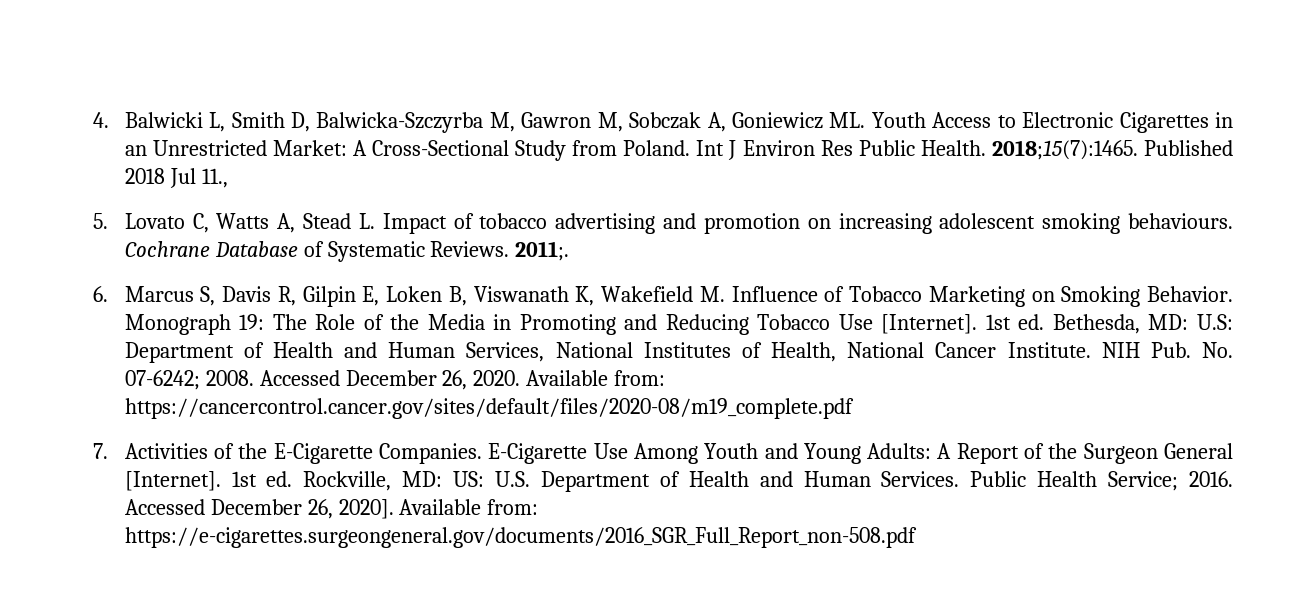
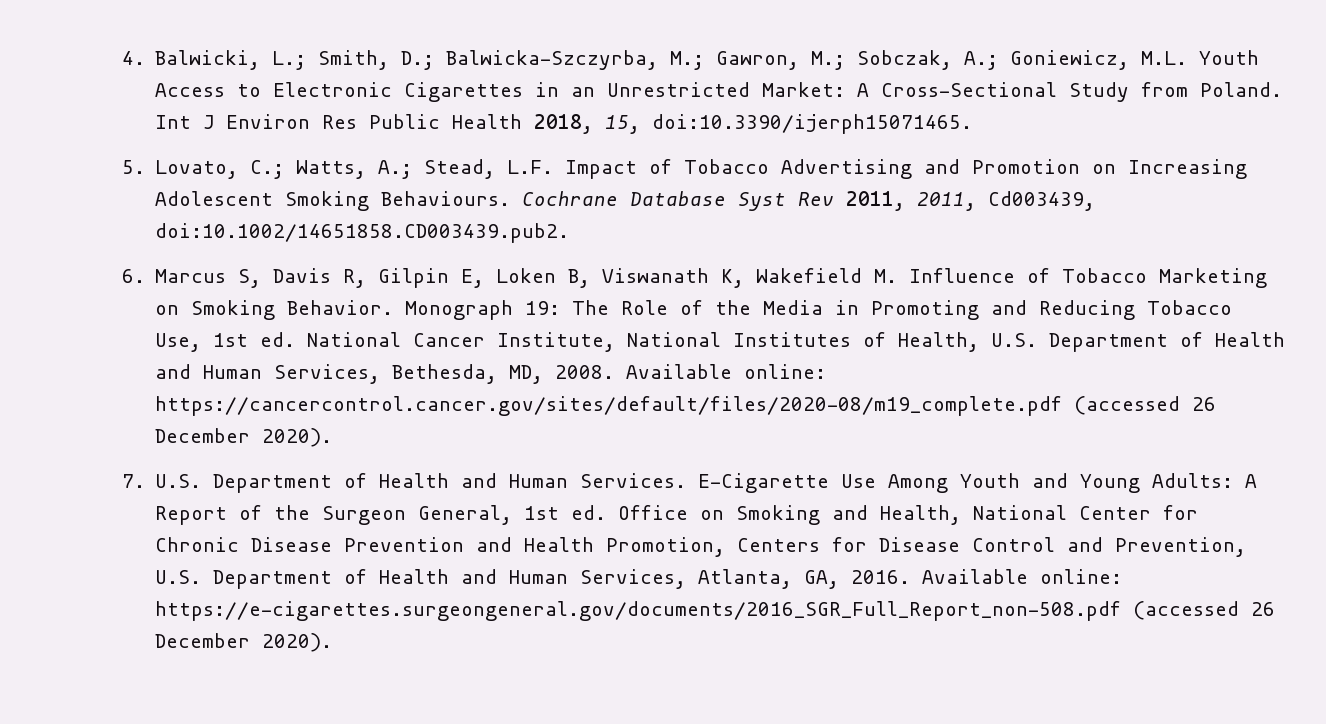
[124,112,866,133] Balwicki L, Smith D, Balwicka-Szczyrba M, Gawron M, Sobczak A, Goniewicz ML. -> [155,50,1188,70] Balwicki, L.; Smith, D.; Balwicka-Szczyrba, M.; Gawron, M.; Sobczak, A.; Goniewicz, M.L.
[920,140,1234,160] [124,168,228,188] [93,213,1234,234] [124,241,570,262] Health. 2018;15(7):1465. Published 2018 Jul 11., // 5. Lovato C, Watts A, Stead L. Impact of tobacco advertising and promotion on increasing adolescent smoking behaviours. Cochrane Database of Systematic Reviews. 2011;. -> [452,114,973,134] [121,159,1248,179] [155,191,1096,211] [155,223,570,243] Health 2018, 15, doi:10.3390/ijerph15071465. // 5. Lovato, C.; Watts, A.; Stead, L.F. Impact of Tobacco Advertising and Promotion on Increasing Adolescent Smoking Behaviours. Cochrane Database Syst Rev 2011, 2011, Cd003439, doi:10.1002/14651858.CD003439.pub2.
[838,314,1233,334] [124,342,1233,363] [124,370,666,390] [124,398,854,419] [93,443,482,464] Use [Internet]. 1st ed. Bethesda, MD: U.S: Department of Health and Human Services, National Institutes of Health, National Cancer Institute. NIH Pub. No. 07-6242; 2008. Accessed December 26, 2020. Available from: https://cancercontrol.cancer.gov/sites/default/files/2020-08/m19_complete.pdf // 7. Activities of the E-Cigarette Companies. -> [155,332,1286,352] [155,364,827,384] [155,396,1217,416] [155,428,333,447] [121,473,687,493] Use, 1st ed. National Cancer Institute, National Institutes of Health, U.S. Department of Health and Human Services, Bethesda, MD, 2008. Available online: https://cancercontrol.cancer.gov/sites/default/files/2020-08/m19_complete.pdf (accessed 26 December 2020). // 7. U.S. Department of Health and Human Services.
[1164,443,1234,459] [124,471,1234,492] [124,499,539,519] [124,527,917,548] General [Internet]. 1st ed. Rockville, MD: US: U.S. Department of Health and Human Services. Public Health Service; 2016. Accessed December 26, 2020]. Available from: https://e-cigarettes.surgeongeneral.gov/documents/2016_SGR_Full_Report_non-508.pdf -> [418,505,1199,525] [155,537,1247,557] [155,569,1123,589] [155,601,1276,621] [155,633,333,652] General, 1st ed. Office on Smoking and Health, National Center for Chronic Disease Prevention and Health Promotion, Centers for Disease Control and Prevention, U.S. Department of Health and Human Services, Atlanta, GA, 2016. Available online: https://e-cigarettes.surgeongeneral.gov/documents/2016_SGR_Full_Report_non-508.pdf (accessed 26 December 2020).

